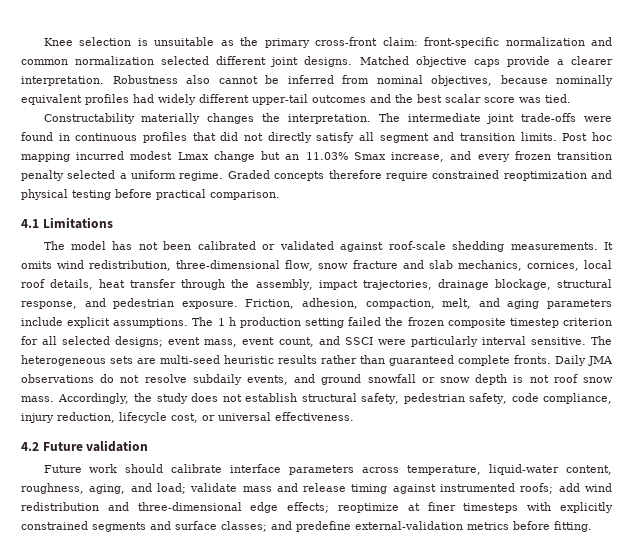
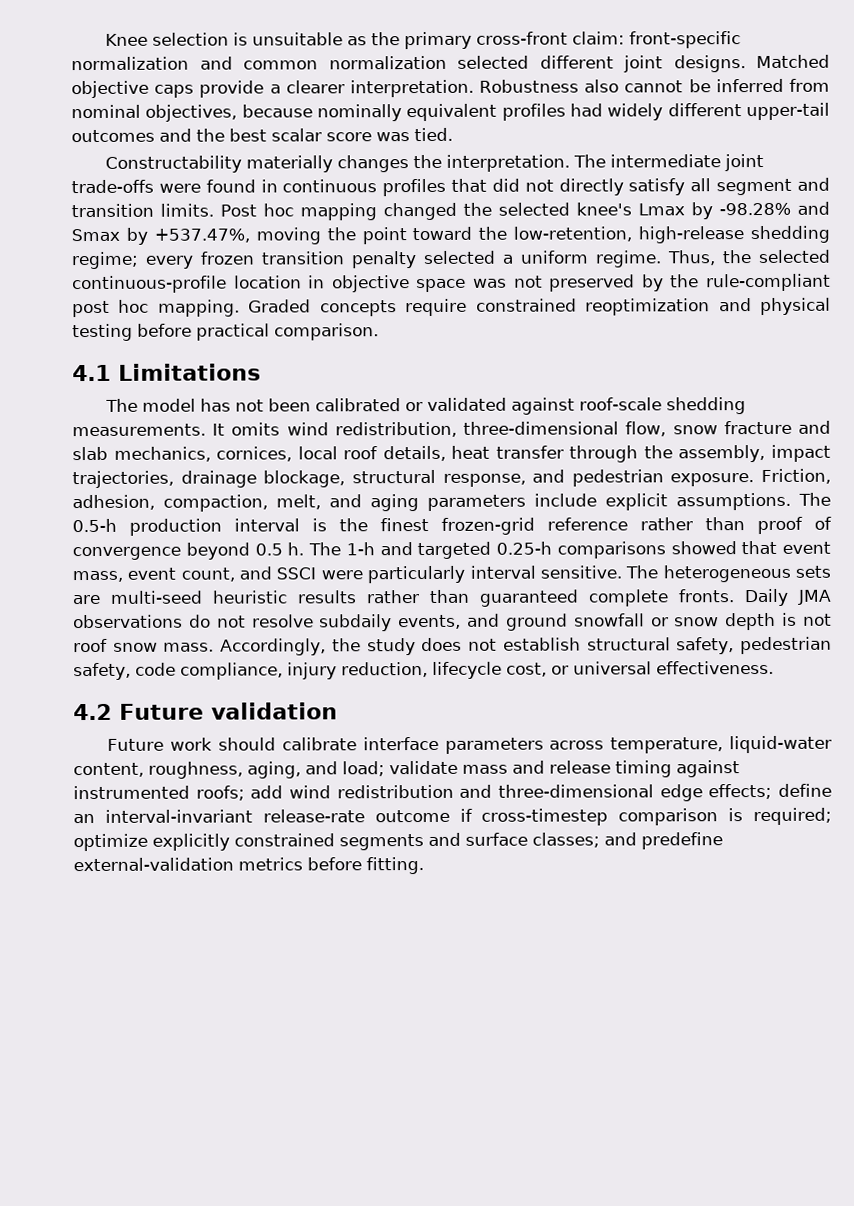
[76,151,472,162] incurred modest Lmax change but an 11.03% Smax increase, and -> [383,201,830,221] [71,225,830,245] [71,251,139,270] changed the selected knee's Lmax by -98.28% and Smax by +537.47%, moving the point toward the low-retention, high-release shedding regime;
(224, 176) none -> [667,249,830,266] [72,273,832,294] [72,299,240,318] Thus, the selected continuous-profile location in objective space was not preserved by the rule-compliant post hoc mapping.
[328,170,382,179] therefore -> (397, 308) none
[217,317,612,328] [21,336,164,347] 1 h production setting failed the frozen composite timestep criterion for all selected designs; -> [72,516,832,536] [72,540,778,561] 0.5-h production interval is the finest frozen-grid reference rather than proof of convergence beyond 0.5 h. The 1-h and targeted 0.25-h comparisons showed that
[338,502,552,513] reoptimize at finer timesteps with -> [777,783,832,797] [73,807,832,826] [73,833,148,852] define an interval-invariant release-rate outcome if cross-timestep comparison is required; optimize

